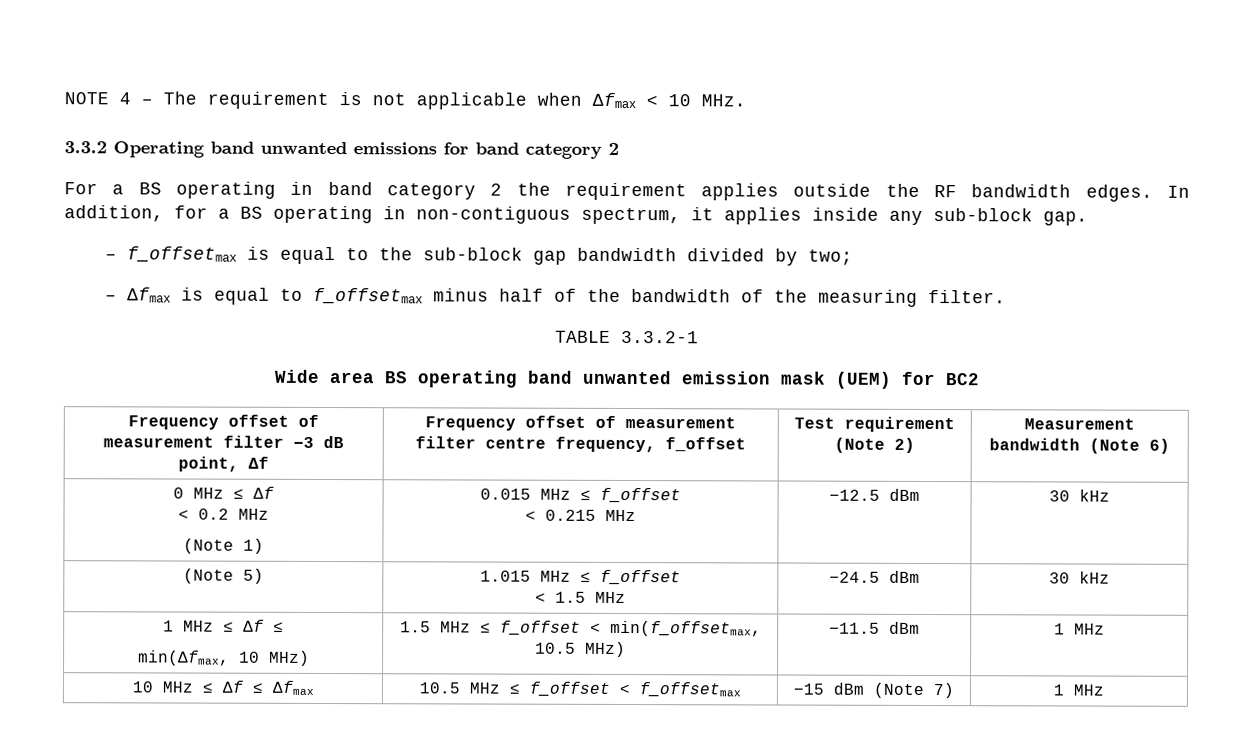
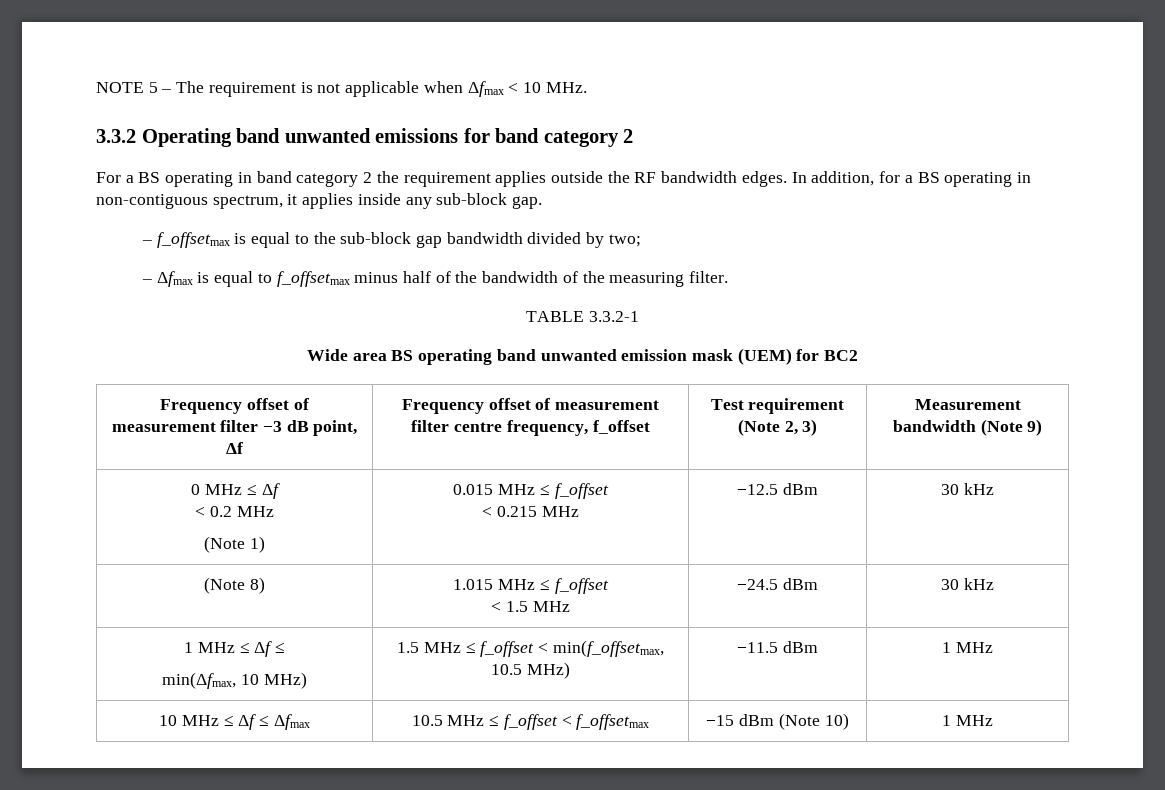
[119,92,131,105] 4 -> [148,82,158,93] 5
[894,437,915,453] 2) -> [784,419,818,436] 2, 3)
[1148,438,1170,454] 6) -> [1027,419,1043,436] 9)
[243,568,264,584] 5) -> [249,577,265,594] 8)
[933,683,954,699] 7) -> [824,713,849,730] 10)

